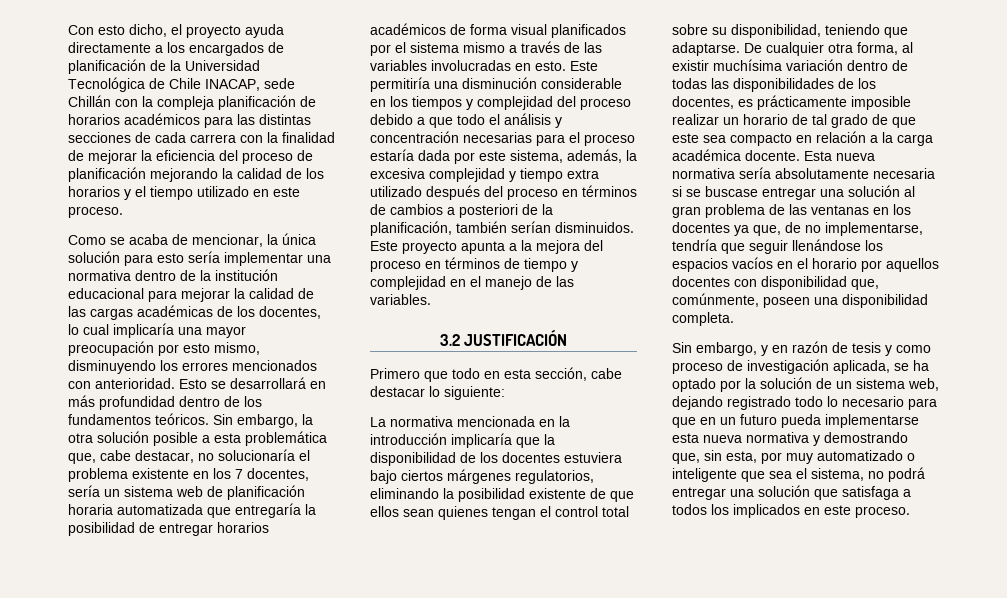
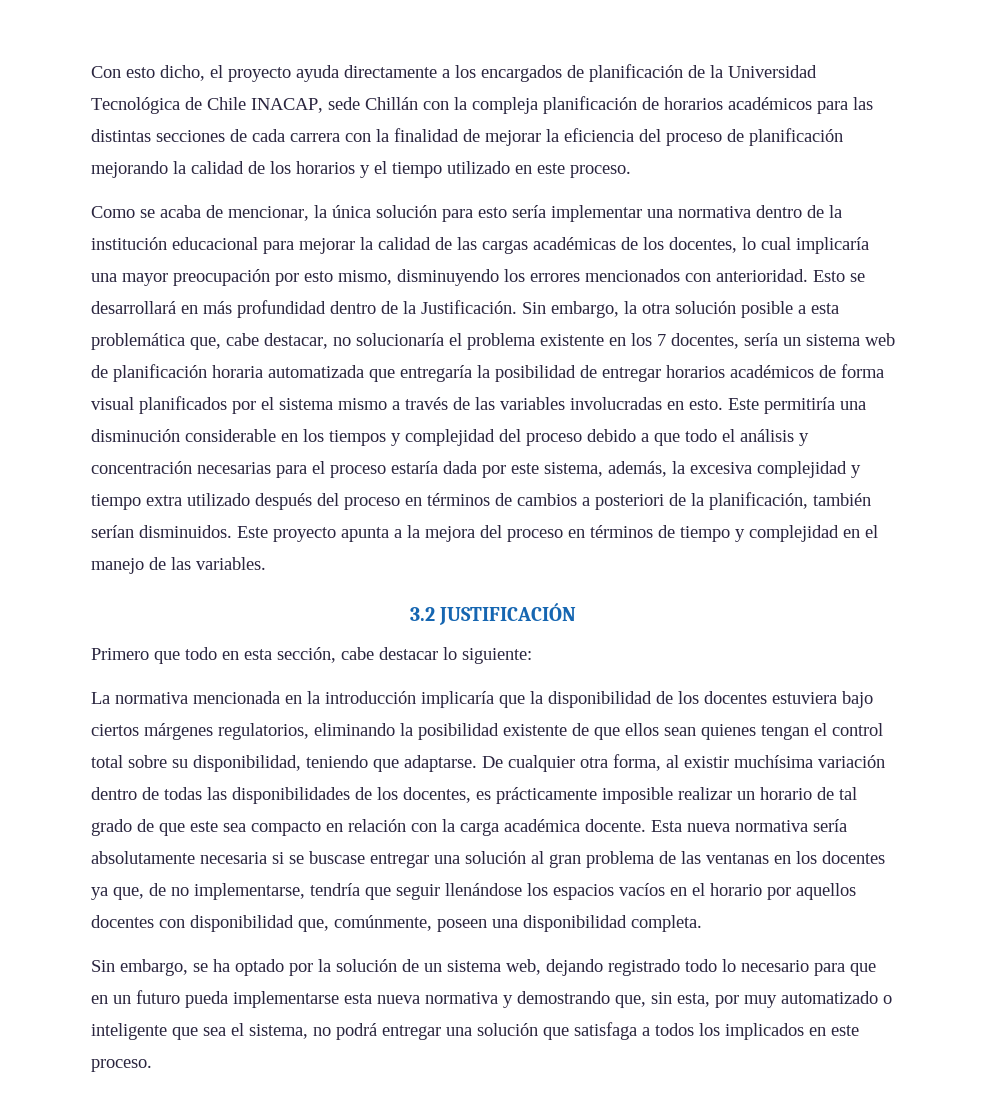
[244,396,262,407] [68,413,209,425] los fundamentos teóricos. -> [403,300,517,314] la Justificación.
[870,135,878,143] a -> [411,823,437,832] con
[761,341,931,356] [672,359,890,374] y en razón de tesis y como proceso de investigación aplicada, -> (188, 967) none

